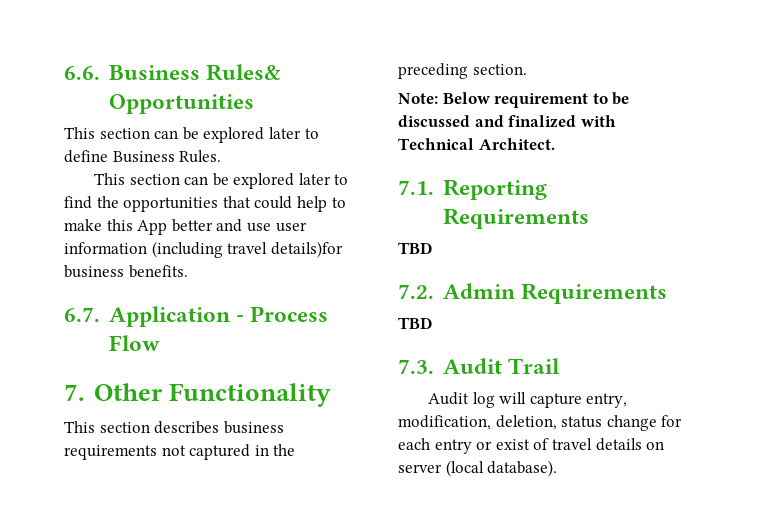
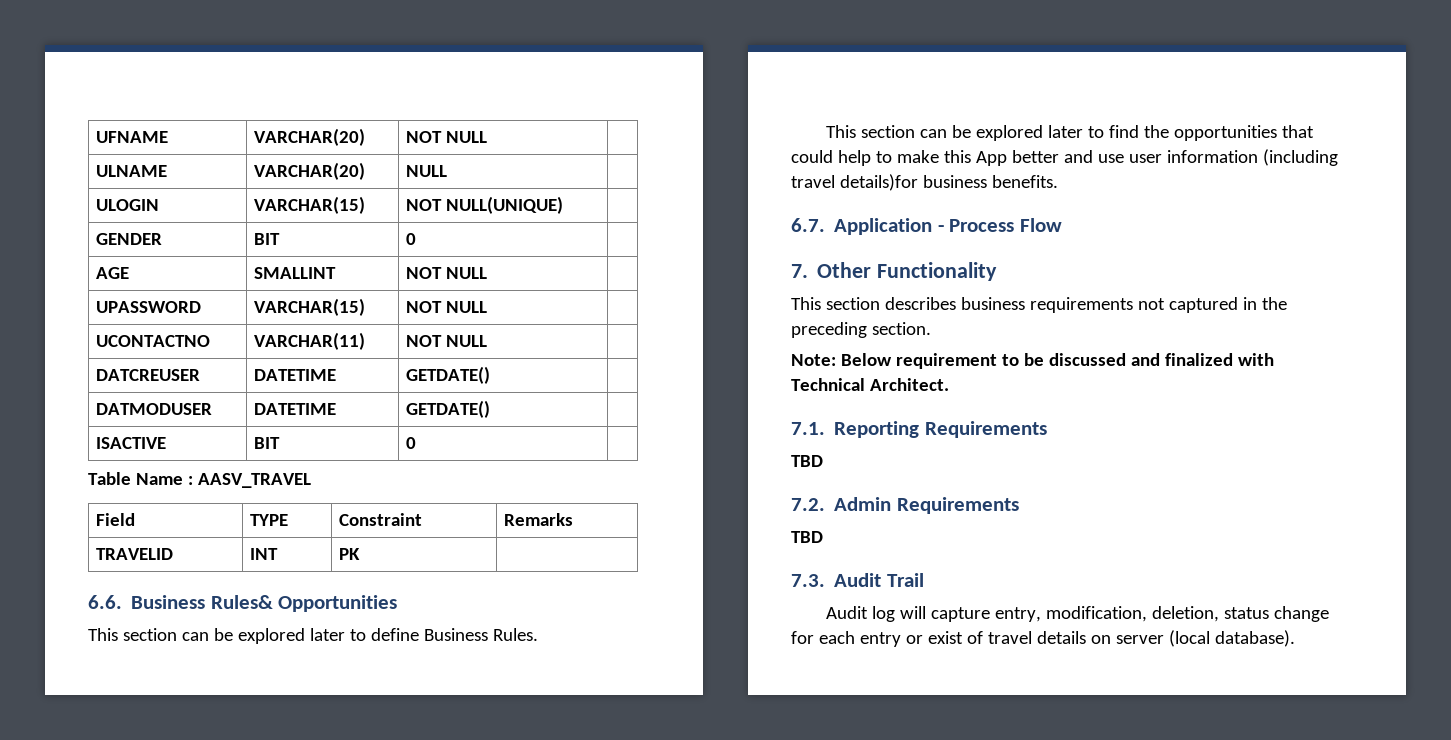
(64, 73) none -> [95,131,168,143] [253,128,365,146] [405,131,487,143] [95,165,167,177] [253,162,365,180] [405,165,447,177] [95,199,159,211] [253,196,365,214] [405,196,563,214] [95,233,162,245] [253,233,280,245] [405,233,416,245] [95,267,129,279] [253,267,336,279] [405,267,487,279] [95,301,201,313] [253,298,365,316] [405,301,487,313] [95,335,210,347] [253,332,365,350] [405,335,487,347] [95,369,200,381] [253,369,336,381] [405,366,490,384] [95,403,212,415] [253,403,336,415] [405,400,490,418] [95,437,166,449] [253,437,280,449] [405,437,416,449] [88,472,311,488] [95,513,135,526] [249,514,288,526] [338,513,422,526] [503,513,573,526] [95,548,173,560] [249,548,278,560] [338,548,360,560] UFNAME | VARCHAR(20) | NOT NULL | // ULNAME | VARCHAR(20) | NULL | // ULOGIN | VARCHAR(15) | NOT NULL(UNIQUE) | // GENDER | BIT | 0 | // AGE | SMALLINT | NOT NULL | // UPASSWORD | VARCHAR(15) | NOT NULL | // UCONTACTNO | VARCHAR(11) | NOT NULL | // DATCREUSER | DATETIME | GETDATE() | // DATMODUSER | DATETIME | GETDATE() | // ISACTIVE | BIT | 0 | // Table Name : AASV_TRAVEL // Field | TYPE | Constraint | Remarks // TRAVELID | INT | PK | //

